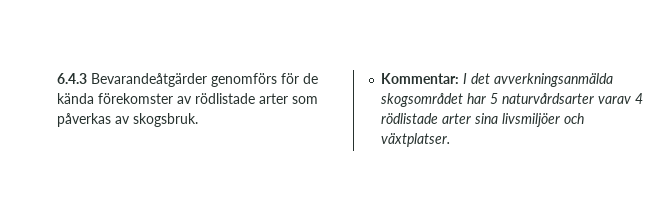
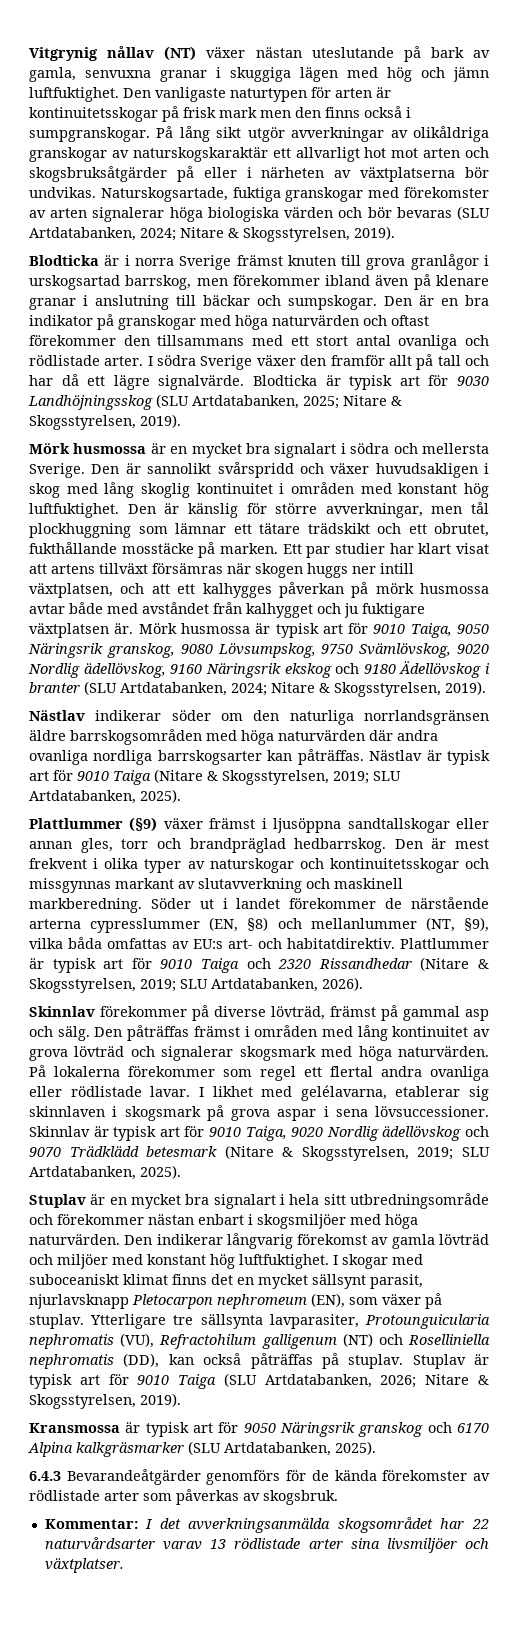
(57, 78) none -> [29,46,490,62] [29,67,489,82] [29,87,391,102] [29,106,411,122] [29,126,489,142] [29,147,489,162] [29,166,489,182] [29,187,490,202] [29,206,491,222] [29,226,395,242] [29,254,490,270] [29,274,489,290] [29,295,489,310] [29,314,429,330] [29,335,489,350] [29,354,490,370] [29,374,490,390] [28,394,402,410] [29,414,181,430] [29,443,489,458] [29,462,489,478] [29,482,490,498] [29,502,489,518] [29,523,489,538] [29,542,490,558] [29,563,414,578] [29,582,489,598] [29,602,425,618] [29,623,490,638] [28,643,489,658] [28,661,490,678] [29,681,486,697] [29,710,489,725] [29,729,438,745] [29,749,491,765] [29,769,401,785] [29,789,181,804] [29,817,489,833] [29,838,489,853] [29,858,489,873] [29,878,403,893] [29,897,489,913] [29,917,490,933] [29,937,489,949] [29,957,489,973] [29,977,363,993] [29,1005,489,1021] [29,1025,490,1041] [29,1046,489,1061] [29,1065,489,1081] [29,1085,489,1101] [29,1105,489,1121] [29,1126,490,1141] [29,1145,490,1161] [29,1165,181,1180] [29,1193,489,1209] [29,1214,418,1229] [29,1233,489,1249] [29,1254,423,1269] [29,1274,423,1289] [29,1293,442,1309] [29,1314,490,1329] [29,1333,491,1349] [29,1353,489,1369] [29,1373,489,1389] [29,1393,181,1409] [29,1422,489,1437] [28,1441,376,1457] Vitgrynig nållav (NT) växer nästan uteslutande på bark av gamla, senvuxna granar i skuggiga lägen med hög och jämn luftfuktighet. Den vanligaste naturtypen för arten är kontinuitetsskogar på frisk mark men den finns också i sumpgranskogar. På lång sikt utgör avverkningar av olikåldriga granskogar av naturskogskaraktär ett allvarligt hot mot arten och skogsbruksåtgärder på eller i närheten av växtplatserna bör undvikas. Naturskogsartade, fuktiga granskogar med förekomster av arten signalerar höga biologiska värden och bör bevaras (SLU Artdatabanken, 2024; Nitare & Skogsstyrelsen, 2019). // Blodticka är i norra Sverige främst knuten till grova granlågor i urskogsartad barrskog, men förekommer ibland även på klenare granar i anslutning till bäckar och sumpskogar. Den är en bra indikator på granskogar med höga naturvärden och oftast förekommer den tillsammans med ett stort antal ovanliga och rödlistade arter. I södra Sverige växer den framför allt på tall och har då ett lägre signalvärde. Blodticka är typisk art för 9030 Landhöjningsskog (SLU Artdatabanken, 2025; Nitare & Skogsstyrelsen, 2019). // Mörk husmossa är en mycket bra signalart i södra och mellersta Sverige. Den är sannolikt svårspridd och växer huvudsakligen i skog med lång skoglig kontinuitet i områden med konstant hög luftfuktighet. Den är känslig för större avverkningar, men tål plockhuggning som lämnar ett tätare trädskikt och ett obrutet, fukthållande mosstäcke på marken. Ett par studier har klart visat att artens tillväxt försämras när skogen huggs ner intill växtplatsen, och att ett kalhygges påverkan på mörk husmossa avtar både med avståndet från kalhygget och ju fuktigare växtplatsen är. Mörk husmossa är typisk art för 9010 Taiga, 9050 Näringsrik granskog, 9080 Lövsumpskog, 9750 Svämlövskog, 9020 Nordlig ädellövskog, 9160 Näringsrik ekskog och 9180 Ädellövskog i branter (SLU Artdatabanken, 2024; Nitare & Skogsstyrelsen, 2019). // Nästlav indikerar söder om den naturliga norrlandsgränsen äldre barrskogsområden med höga naturvärden där andra ovanliga nordliga barrskogsarter kan påträffas. Nästlav är typisk art för 9010 Taiga (Nitare & Skogsstyrelsen, 2019; SLU Artdatabanken, 2025). // Plattlummer (§9) växer främst i ljusöppna sandtallskogar eller annan gles, torr och brandpräglad hedbarrskog. Den är mest frekvent i olika typer av naturskogar och kontinuitetsskogar och missgynnas markant av slutavverkning och maskinell markberedning. Söder ut i landet förekommer de närstående arterna cypresslummer (EN, §8) och mellanlummer (NT, §9), vilka båda omfattas av EU:s art- och habitatdirektiv. Plattlummer är typisk art för 9010 Taiga och 2320 Rissandhedar (Nitare & Skogsstyrelsen, 2019; SLU Artdatabanken, 2026). // Skinnlav förekommer på diverse lövträd, främst på gammal asp och sälg. Den påträffas främst i områden med lång kontinuitet av grova lövträd och signalerar skogsmark med höga naturvärden. På lokalerna förekommer som regel ett flertal andra ovanliga eller rödlistade lavar. I likhet med gelélavarna, etablerar sig skinnlaven i skogsmark på grova aspar i sena lövsuccessioner. Skinnlav är typisk art för 9010 Taiga, 9020 Nordlig ädellövskog och 9070 Trädklädd betesmark (Nitare & Skogsstyrelsen, 2019; SLU Artdatabanken, 2025). // Stuplav är en mycket bra signalart i hela sitt utbredningsområde och förekommer nästan enbart i skogsmiljöer med höga naturvärden. Den indikerar långvarig förekomst av gamla lövträd och miljöer med konstant hög luftfuktighet. I skogar med suboceaniskt klimat finns det en mycket sällsynt parasit, njurlavsknapp Pletocarpon nephromeum (EN), som växer på stuplav. Ytterligare tre sällsynta lavparasiter, Protounguicularia nephromatis (VU), Refractohilum galligenum (NT) och Roselliniella nephromatis (DD), kan också påträffas på stuplav. Stuplav är typisk art för 9010 Taiga (SLU Artdatabanken, 2026; Nitare & Skogsstyrelsen, 2019). // Kransmossa är typisk art för 9050 Näringsrik granskog och 6170 Alpina kalkgräsmarker (SLU Artdatabanken, 2025). //
[490,93,499,104] 5 -> [472,1519,489,1529] 22
[635,93,644,104] 4 -> [210,1539,227,1549] 13

